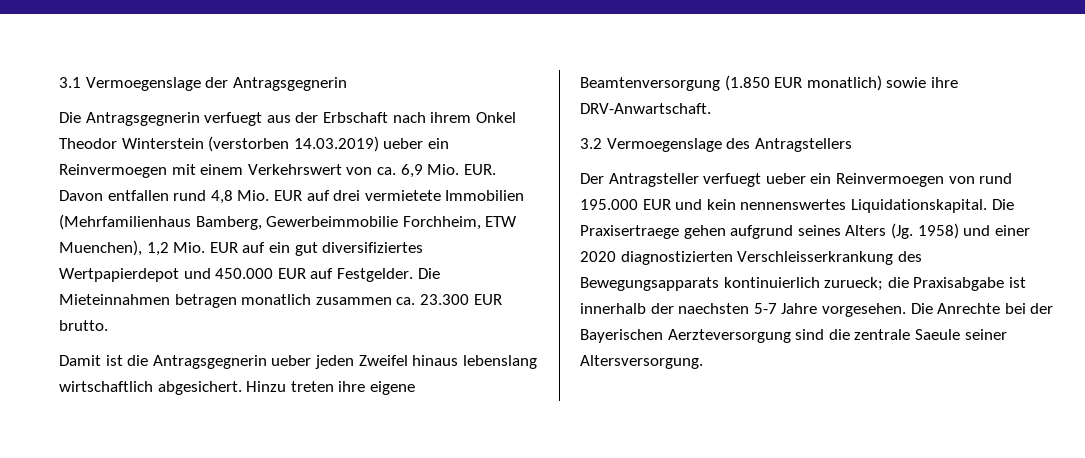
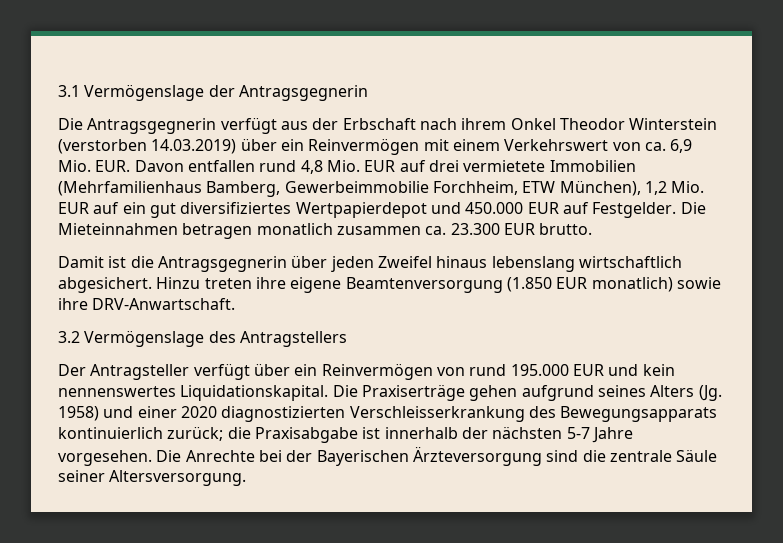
[85,77,201,91] Vermoegenslage -> [84,84,205,101] Vermögenslage
[204,112,263,126] verfuegt -> [220,117,277,134] verfügt
[383,138,449,149] [59,164,167,178] ueber ein Reinvermoegen -> [240,138,420,155] über ein Reinvermögen
[59,240,142,256] Muenchen), -> [559,180,641,196] München),
[271,355,312,366] ueber -> [291,255,328,268] über
[606,138,722,152] Vermoegenslage -> [84,330,205,347] Vermögenslage
[703,173,944,187] verfuegt ueber ein Reinvermoegen -> [193,363,433,380] verfügt über ein Reinvermögen
[580,225,679,239] Praxisertraege -> [361,384,465,401] Praxiserträge
[824,277,884,291] zurueck; -> [167,426,224,441] zurück;
[678,303,750,314] naechsten -> [492,426,563,439] nächsten
[667,329,791,343] Aerzteversorgung -> [412,446,542,466] Ärzteversorgung
[914,329,960,340] Saeule -> [676,449,718,462] Säule

